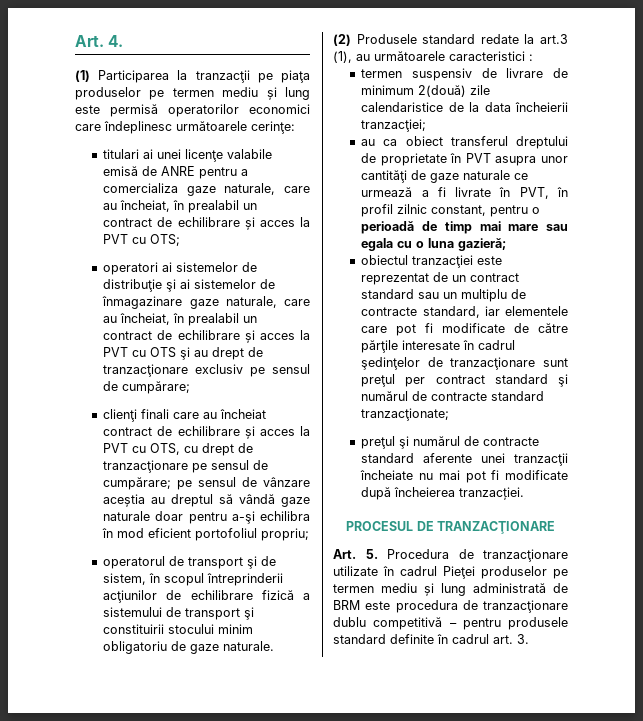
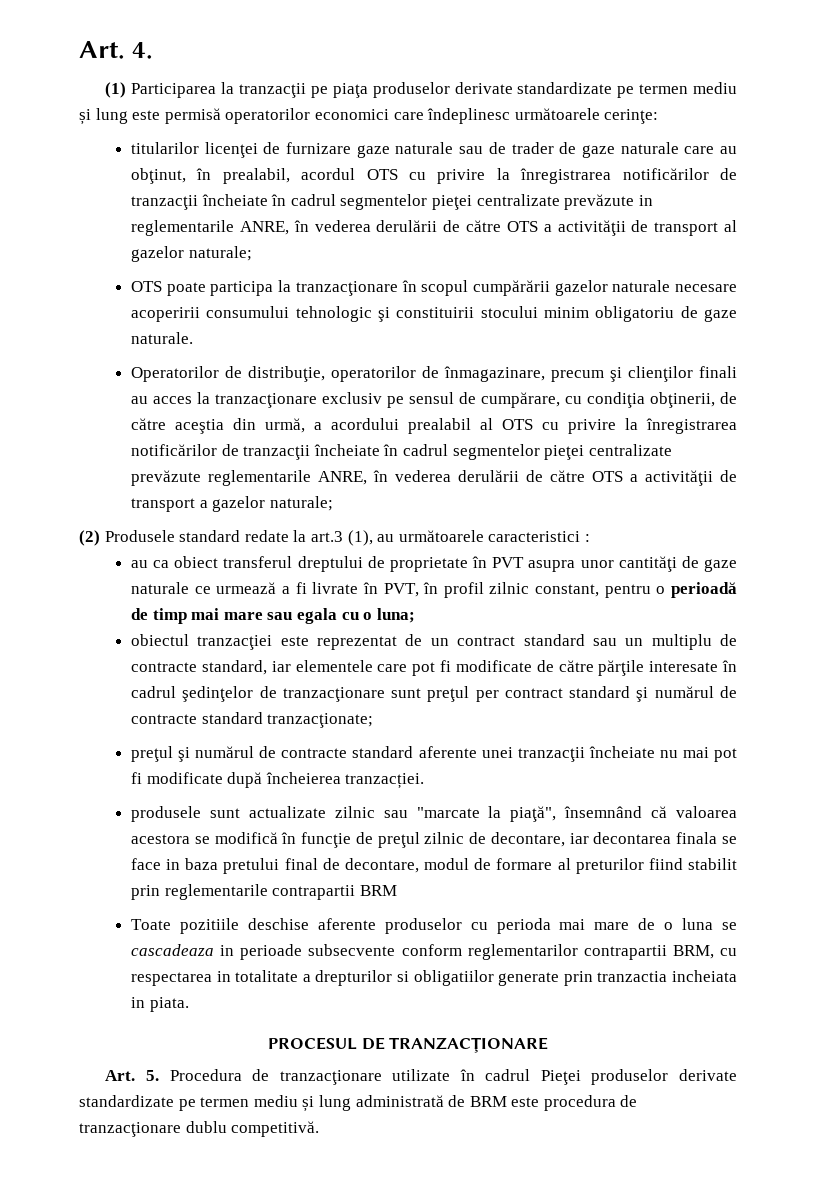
(141, 93) none -> [454,82,613,94] derivate standardizate
[103,149,273,162] [103,166,249,179] [103,183,310,196] [103,200,258,213] [103,217,310,230] [103,234,181,246] [103,262,258,275] [103,279,276,292] [102,296,310,309] [103,313,258,326] [103,330,310,343] [103,347,264,360] [103,364,310,377] [103,381,191,394] [103,409,267,422] [103,426,310,439] [103,443,254,456] [103,460,269,473] [103,477,310,490] [103,494,310,507] [103,511,310,524] [102,528,310,541] [103,556,277,569] [103,573,284,586] [103,590,310,603] [103,607,241,620] titulari ai unei licenţe valabile emisă de ANRE pentru a comercializa gaze naturale, care au încheiat, în prealabil un contract de echilibrare și acces la PVT cu OTS; // operatori ai sistemelor de distribuţie şi ai sistemelor de înmagazinare gaze naturale, care au încheiat, în prealabil un contract de echilibrare și acces la PVT cu OTS şi au drept de tranzacţionare exclusiv pe sensul de cumpărare; // clienţi finali care au încheiat contract de echilibrare și acces la PVT cu OTS, cu drept de tranzacţionare pe sensul de cumpărare; pe sensul de vânzare aceștia au dreptul să vândă gaze naturale doar pentru a-şi echilibra în mod eficient portofoliul propriu; // operatorul de transport şi de sistem, în scopul întreprinderii acţiunilor de echilibrare fizică a sistemului de transport -> [130,142,737,158] [130,168,737,184] [130,194,653,210] [130,220,737,236] [130,246,252,262] [130,280,737,296] [130,306,372,322] titularilor licenţei de furnizare gaze naturale sau de trader de gaze naturale care au obţinut, în prealabil, acordul OTS cu privire la înregistrarea notificărilor de tranzacţii încheiate în cadrul segmentelor pieţei centralizate prevăzute in reglementarile ANRE, în vederea derulării de către OTS a activităţii de transport al gazelor naturale; // OTS poate participa la tranzacţionare în scopul cumpărării gazelor naturale necesare acoperirii consumului tehnologic
(275, 646) none -> [130,366,737,382] [130,392,737,408] [130,418,737,434] [130,444,672,460] [130,470,737,486] [130,496,333,512] // Operatorilor de distribuţie, operatorilor de înmagazinare, precum şi clienţilor finali au acces la tranzacţionare exclusiv pe sensul de cumpărare, cu condiţia obţinerii, de către aceştia din urmă, a acordului prealabil al OTS cu privire la înregistrarea notificărilor de tranzacţii încheiate în cadrul segmentelor pieţei centralizate prevăzute reglementarile ANRE, în vederea derulării de către OTS a activităţii de transport a gazelor naturale;
[361,68,568,81] [361,85,491,97] [361,102,568,112] [361,119,427,132] // termen suspensiv de livrare de minimum 2(două) zile calendaristice de la data încheierii tranzacţiei; -> (590, 538) none
[428,238,507,251] luna gazieră; -> [376,608,415,623] luna;
(525, 493) none -> [130,806,737,822] [130,832,738,848] [130,858,737,874] [130,884,397,900] [130,918,738,934] [130,944,737,960] [130,970,737,986] [130,997,189,1012] // produsele sunt actualizate zilnic sau "marcate la piaţă", însemnând că valoarea acestora se modifică în funcţie de preţul zilnic de decontare, iar decontarea finala se face in baza pretului final de decontare, modul de formare al preturilor fiind stabilit prin reglementarile contrapartii BRM // Toate pozitiile deschise aferente produselor cu perioda mai mare de o luna se cascadeaza in perioade subsecvente conform reglementarilor contrapartii BRM, cu respectarea in totalitate a drepturilor si obligatiilor generate prin tranzactia incheiata in piata.
(547, 572) none -> [679,1069,737,1081] [79,1095,174,1107] derivate standardizate
[373,617,568,630] [333,634,529,644] competitivă – pentru produsele standard definite în cadrul art. 3. -> [231,1121,320,1137] competitivă.

